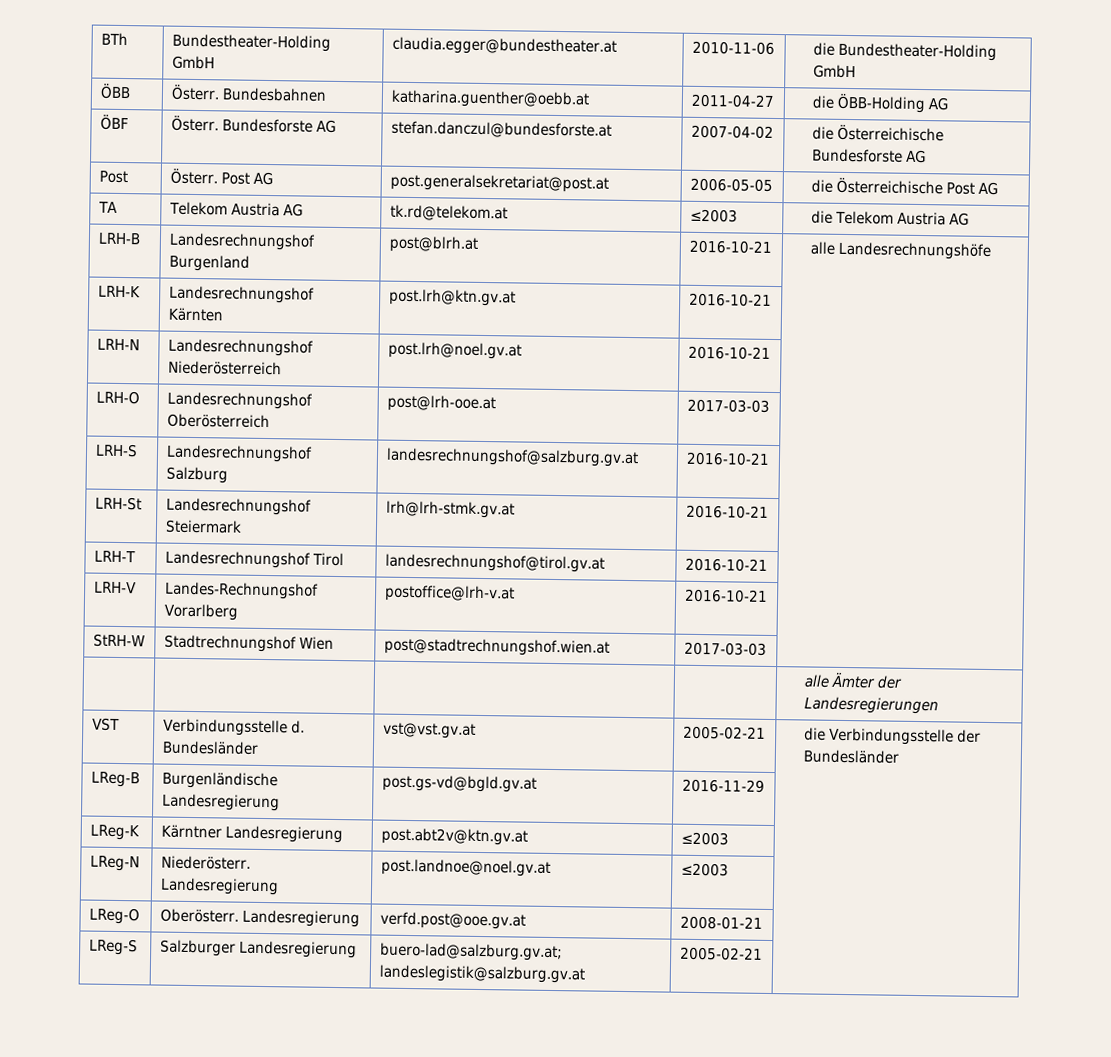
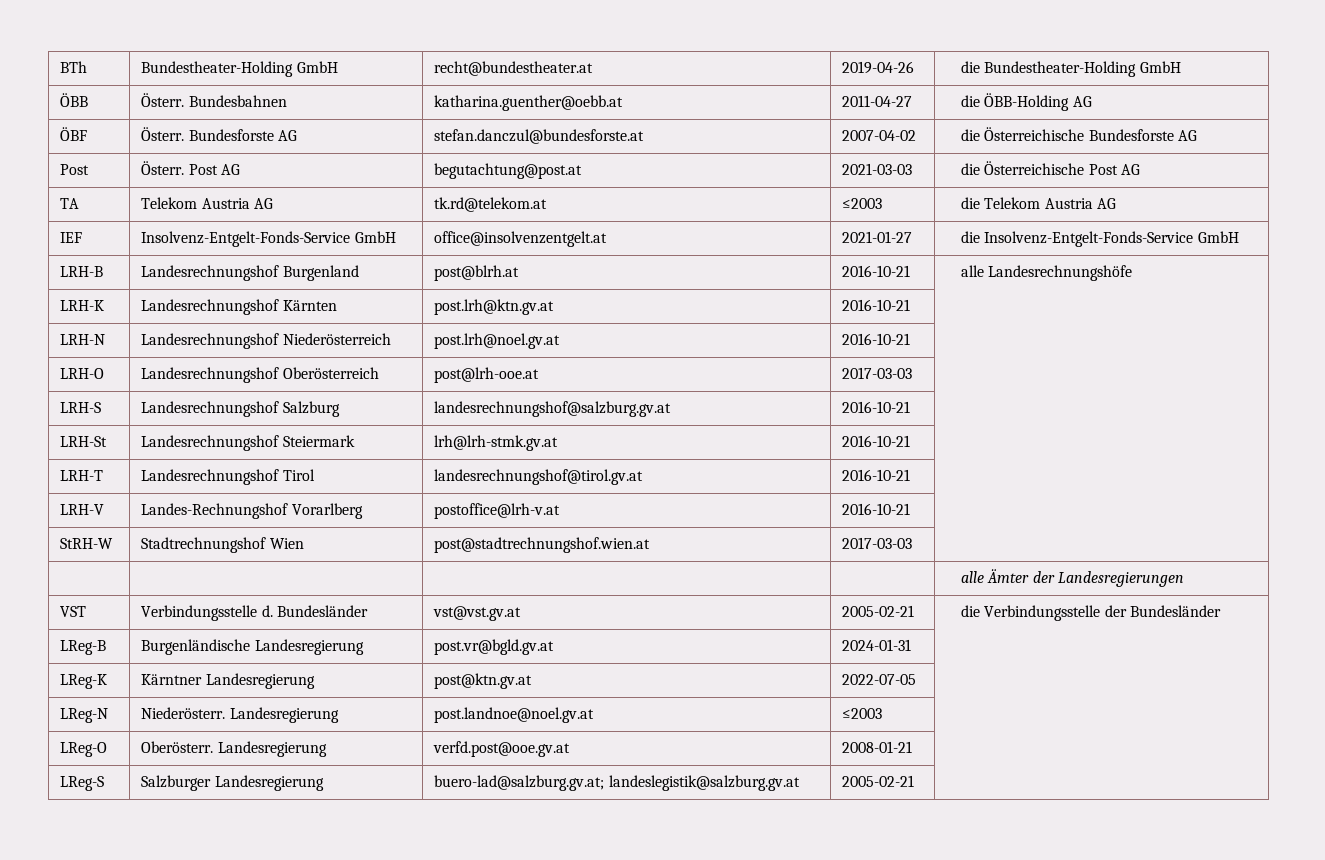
[391,36,617,56] [691,40,775,55] claudia.egger@bundestheater.at | 2010-11-06 -> [434,61,594,76] [842,61,915,74] recht@bundestheater.at | 2019-04-26
[389,173,609,193] [689,177,773,192] post.generalsekretariat@post.at | 2006-05-05 -> [434,163,583,179] [842,163,913,175] begutachtung@post.at | 2021-03-03
(969, 219) none -> [60,232,83,243] [141,231,396,247] [434,231,608,247] [842,231,913,243] [960,231,1239,247] // IEF | Insolvenz-Entgelt-Fonds-Service GmbH | office@insolvenzentgelt.at | 2021-01-27 | die Insolvenz-Entgelt-Fonds-Service GmbH
[381,774,537,793] [681,778,765,793] post.gs-vd@bgld.gv.at | 2016-11-29 -> [434,639,555,655] [842,639,912,651] post.vr@bgld.gv.at | 2024-01-31
[380,827,528,846] [680,831,729,846] post.abt2v@ktn.gv.at | ≤2003 -> [434,673,533,689] [842,674,917,685] post@ktn.gv.at | 2022-07-05

